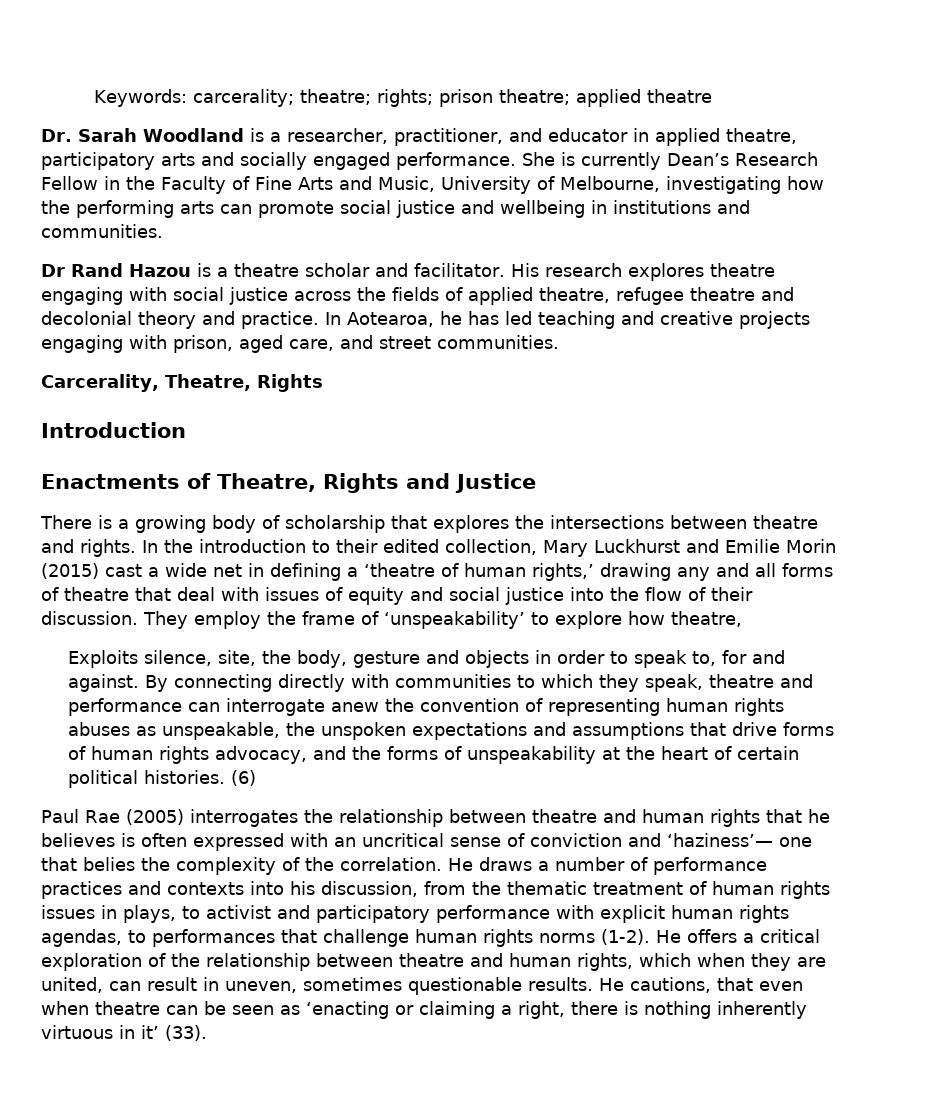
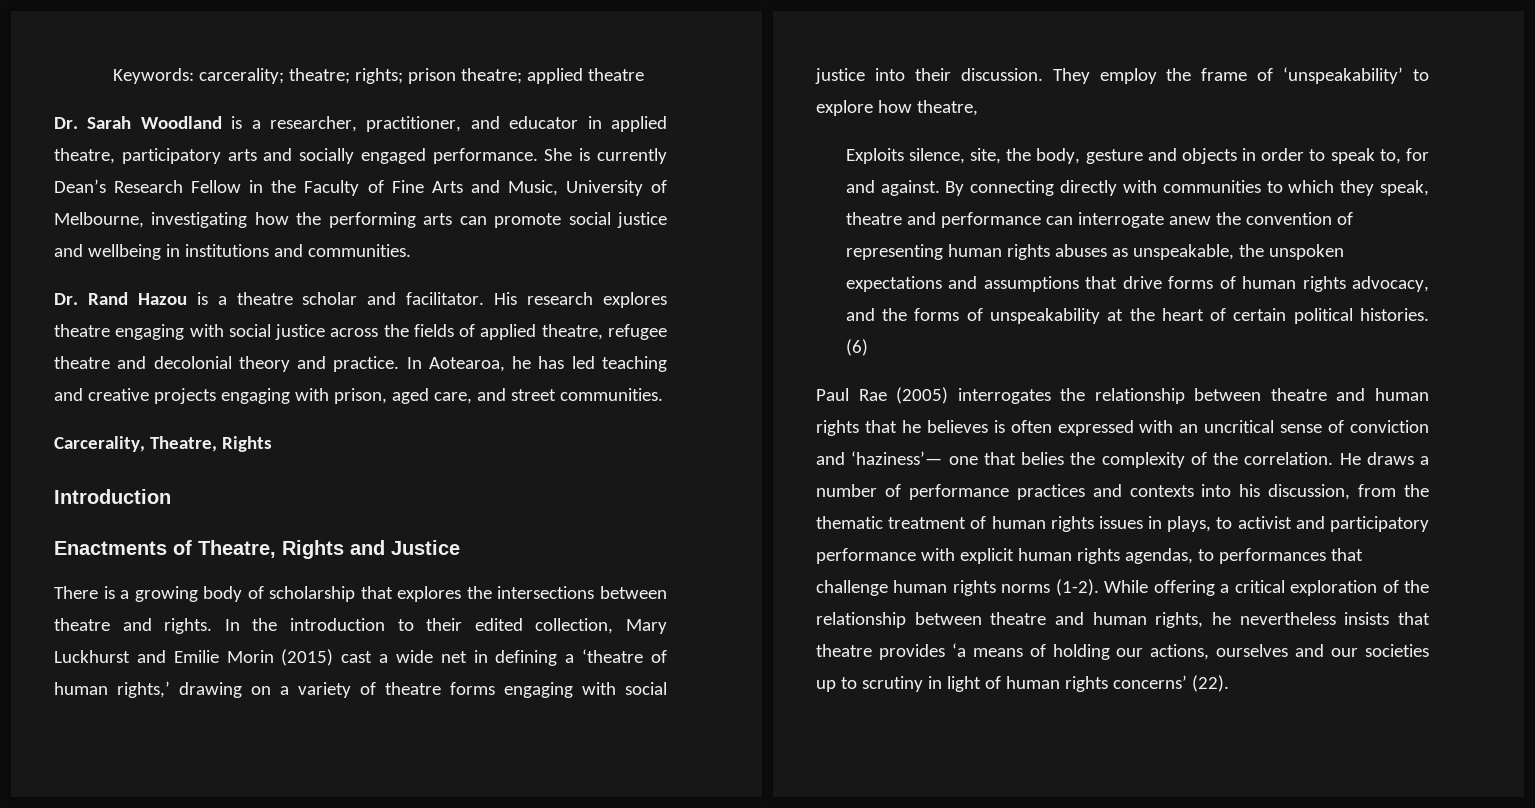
[41,264,65,277] Dr -> [54,293,78,305] Dr.
[677,563,833,581] [41,587,706,605] any and all forms of theatre that deal with issues of equity and social justice into the flow of -> [251,682,667,698] [815,68,905,84] on a variety of theatre forms engaging with social justice into
[656,929,737,943] He offers -> [1104,580,1215,596] While offering
[639,953,826,971] [41,977,803,995] [41,1001,807,1019] [41,1025,207,1041] which when they are united, can result in uneven, sometimes questionable results. He cautions, that even when theatre can be seen as ‘enacting or claiming a right, there is nothing inherently virtuous in it’ (33). -> [1212,612,1430,625] [816,643,1429,660] [816,675,1229,692] he nevertheless insists that theatre provides ‘a means of holding our actions, ourselves and our societies up to scrutiny in light of human rights concerns’ (22).

